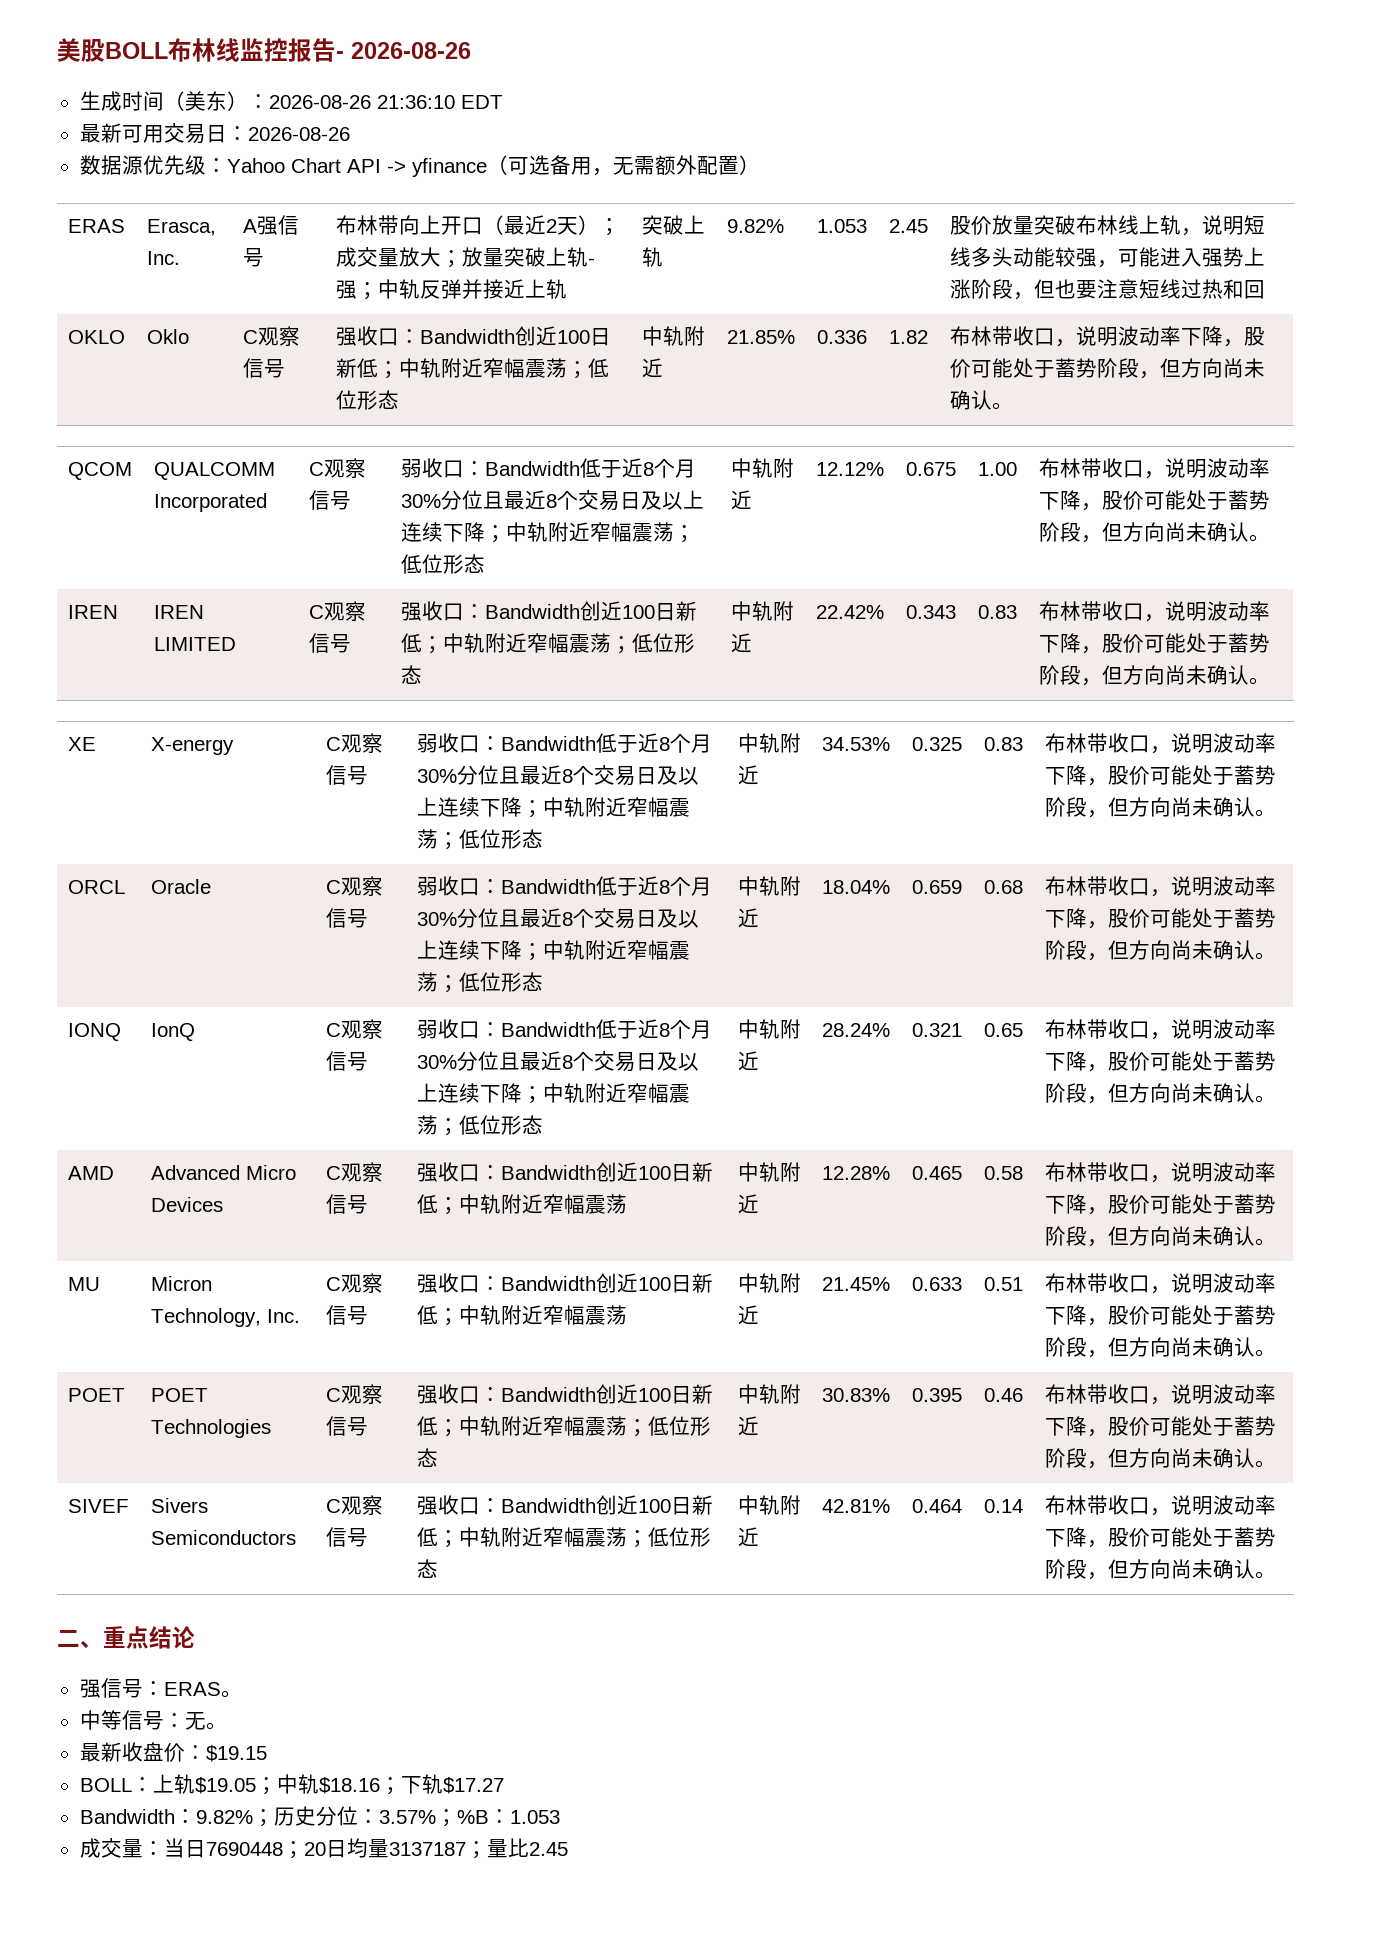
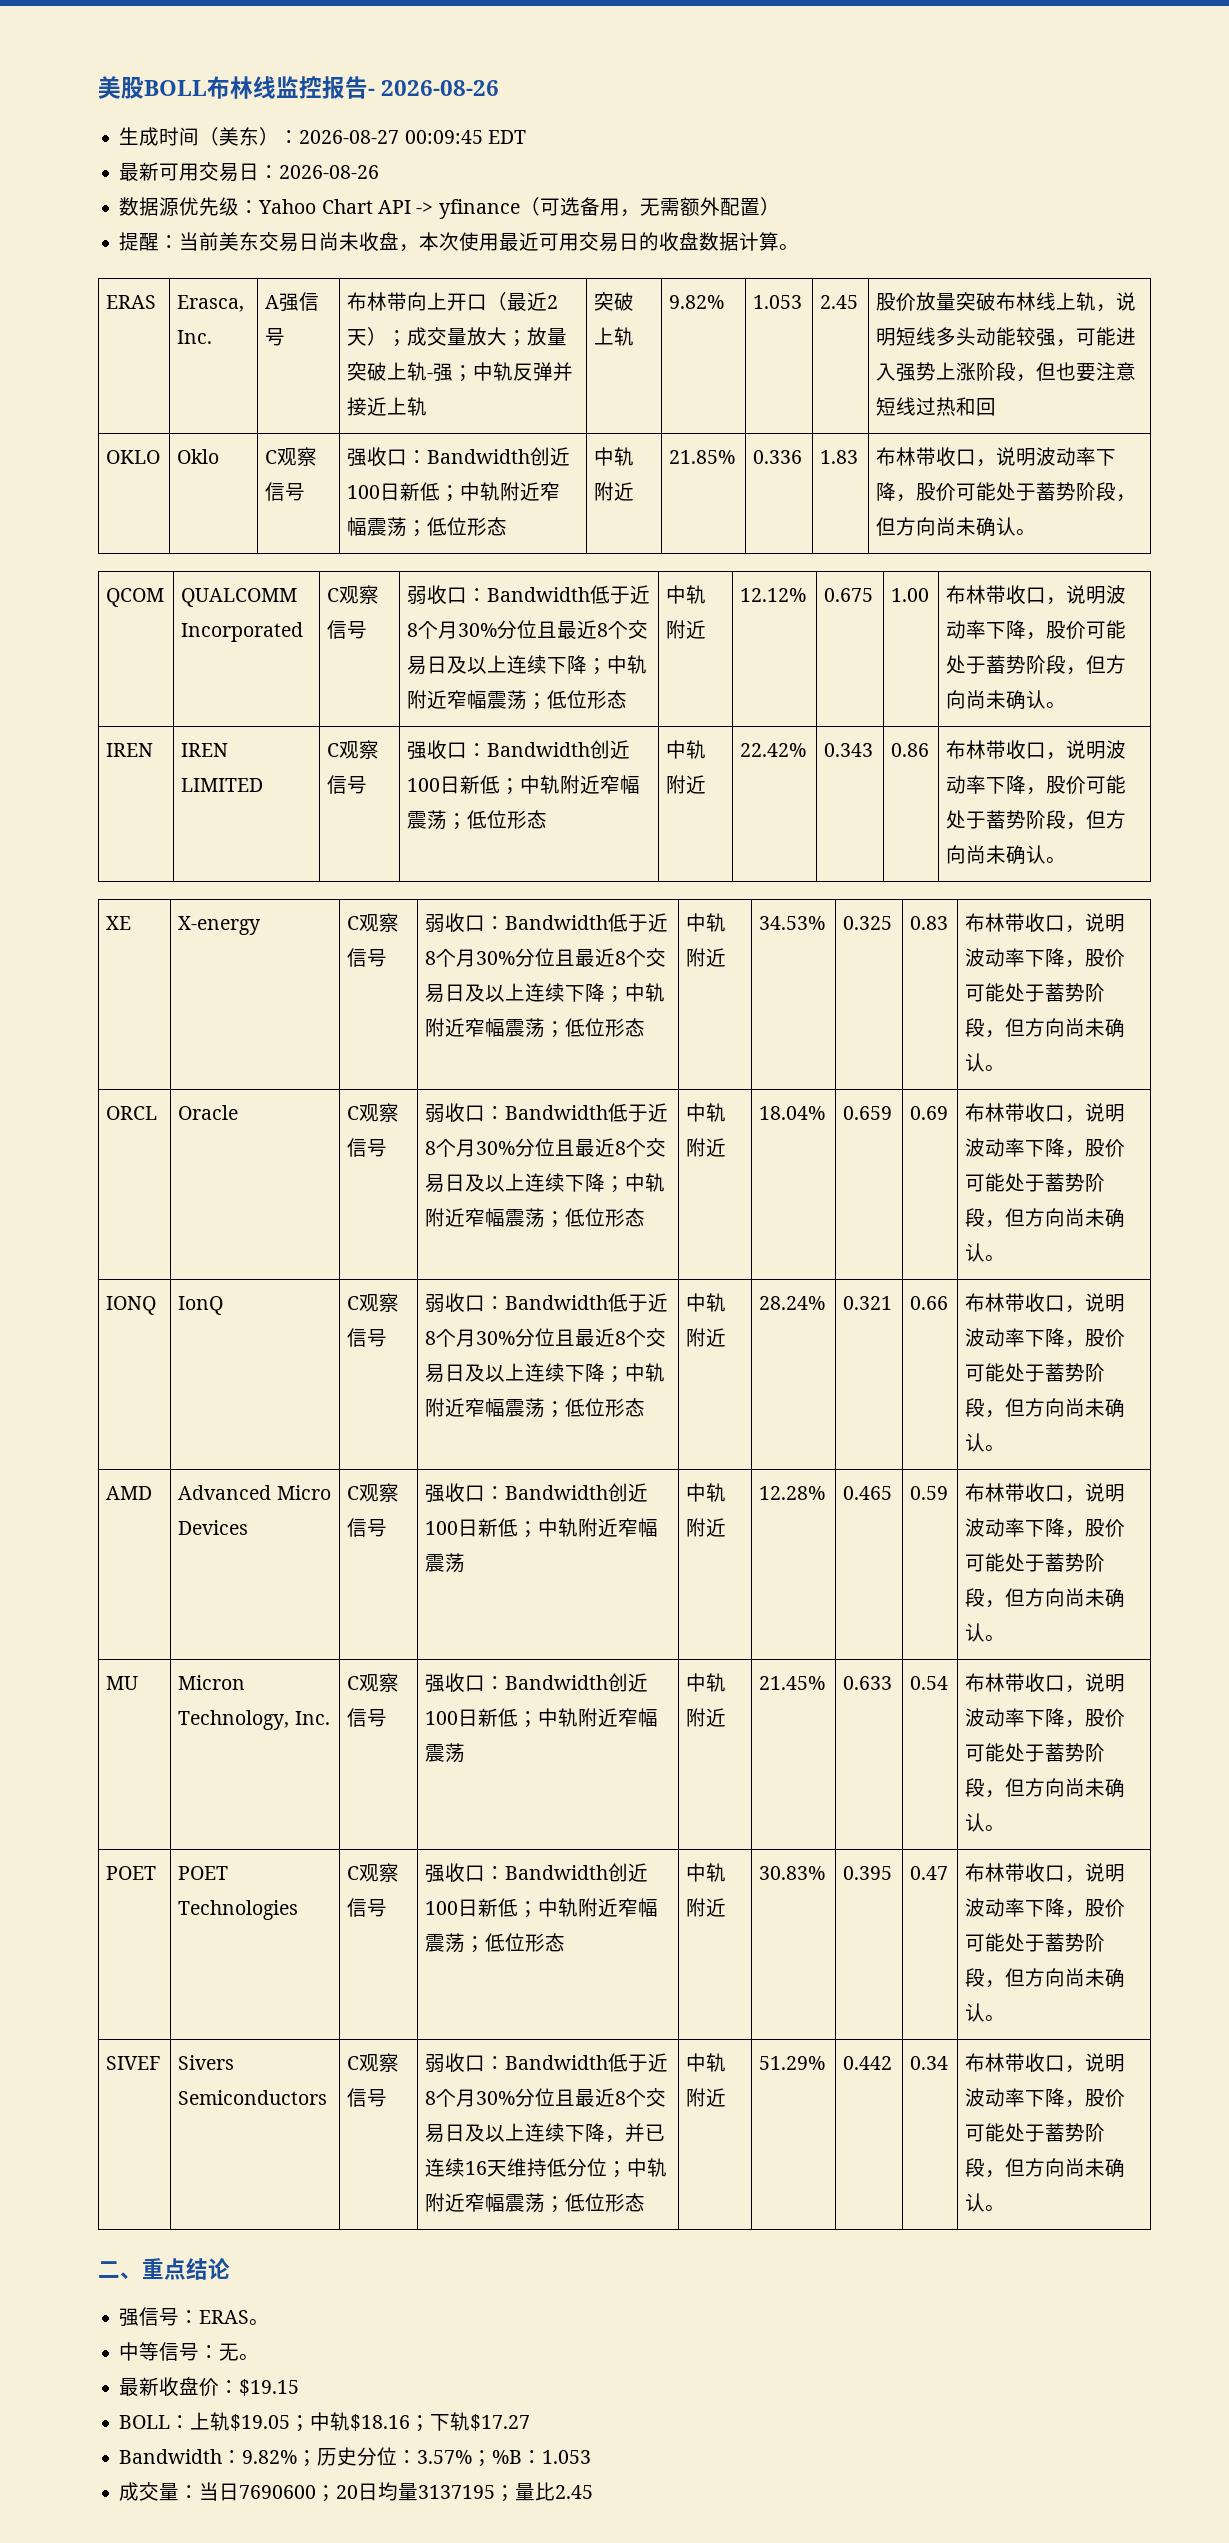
[268,95,455,109] 2026-08-26 21:36:10 -> [299,130,483,144] 2026-08-27 00:09:45
(760, 165) none -> [119,232,800,252] // 提醒：当前美东交易日尚未收盘，本次使用最近可用交易日的收盘数据计算。
[888,330,928,344] 1.82 -> [820,450,859,464] 1.83
[977,605,1017,619] 0.83 -> [891,743,930,757] 0.86
[983,880,1023,894] 0.68 -> [910,1106,949,1120] 0.69
[983,1023,1023,1037] 0.65 -> [910,1296,949,1310] 0.66
[983,1166,1023,1180] 0.58 -> [910,1486,949,1500] 0.59
[983,1277,1023,1291] 0.51 -> [910,1676,949,1690] 0.54
[983,1388,1023,1402] 0.46 -> [910,1866,949,1880] 0.47
[416,1495,713,1515] [416,1527,711,1548] [416,1559,438,1578] [737,1495,801,1515] [737,1527,759,1547] [821,1499,890,1513] [911,1499,962,1513] [983,1499,1023,1513] 强收口：Bandwidth创近100日新低；中轨附近窄幅震荡；低位形态 | 中轨附近 | 42.81% | 0.464 | 0.14 -> [425,2053,669,2073] [425,2088,667,2107] [425,2123,666,2143] [425,2158,668,2178] [425,2193,646,2213] [686,2053,727,2072] [686,2088,727,2107] [759,2056,826,2070] [843,2056,893,2070] [910,2056,949,2070] 弱收口：Bandwidth低于近8个月30%分位且最近8个交易日及以上连续下降，并已连续16天维持低分位；中轨附近窄幅震荡；低位形态 | 中轨附近 | 51.29% | 0.442 | 0.34
[205,1842,283,1856] 7690448 -> [239,2485,317,2499] 7690600
[388,1842,466,1856] 3137187 -> [418,2485,496,2499] 3137195

